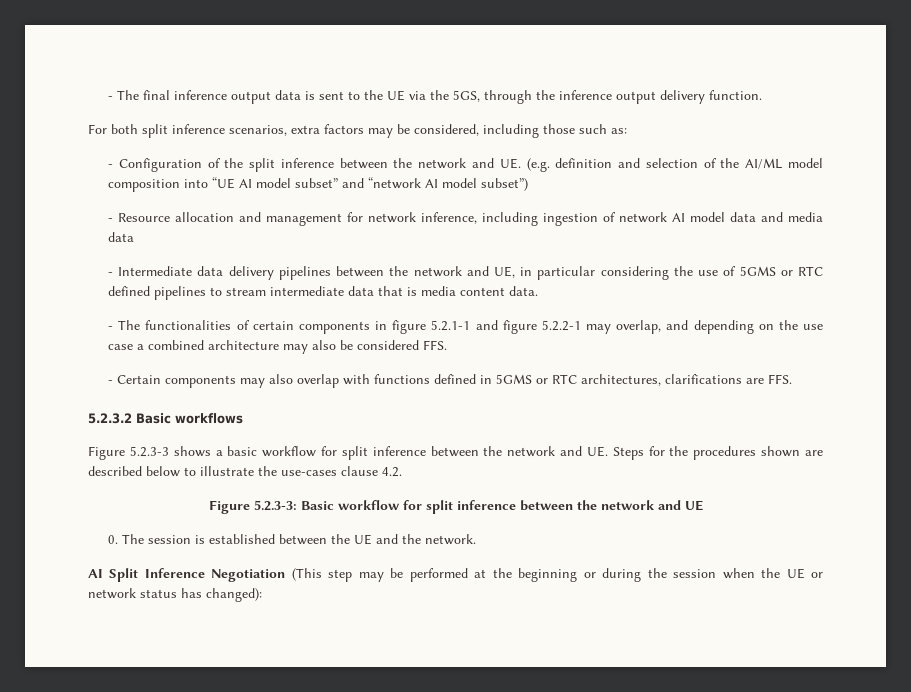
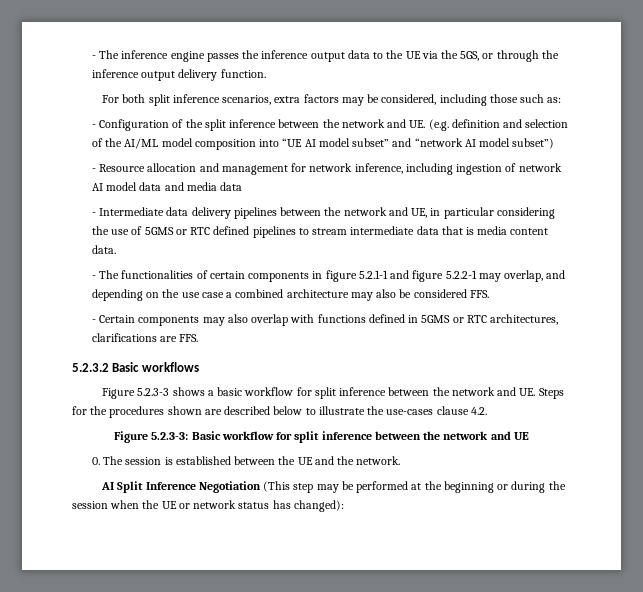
[108,90,171,100] - The final -> [91,50,260,62] - The inference engine passes the
[305,91,345,100] is sent -> (370, 54) none
(481, 96) none -> [482,53,494,59] or

